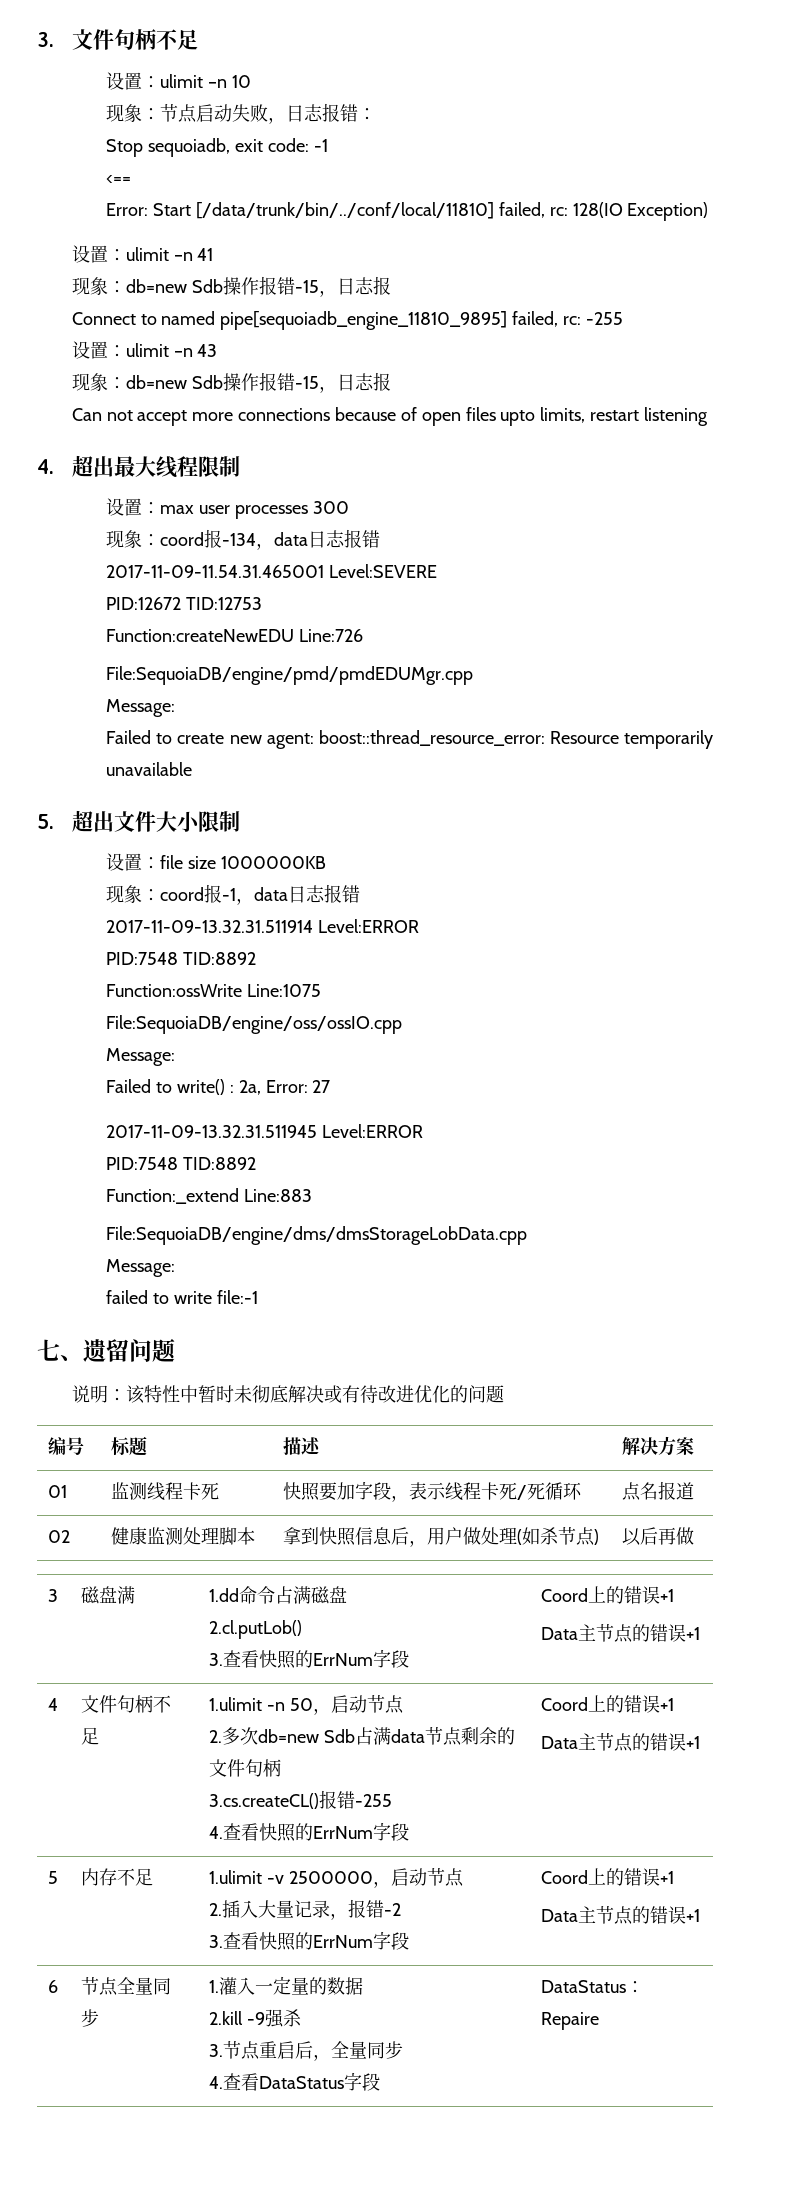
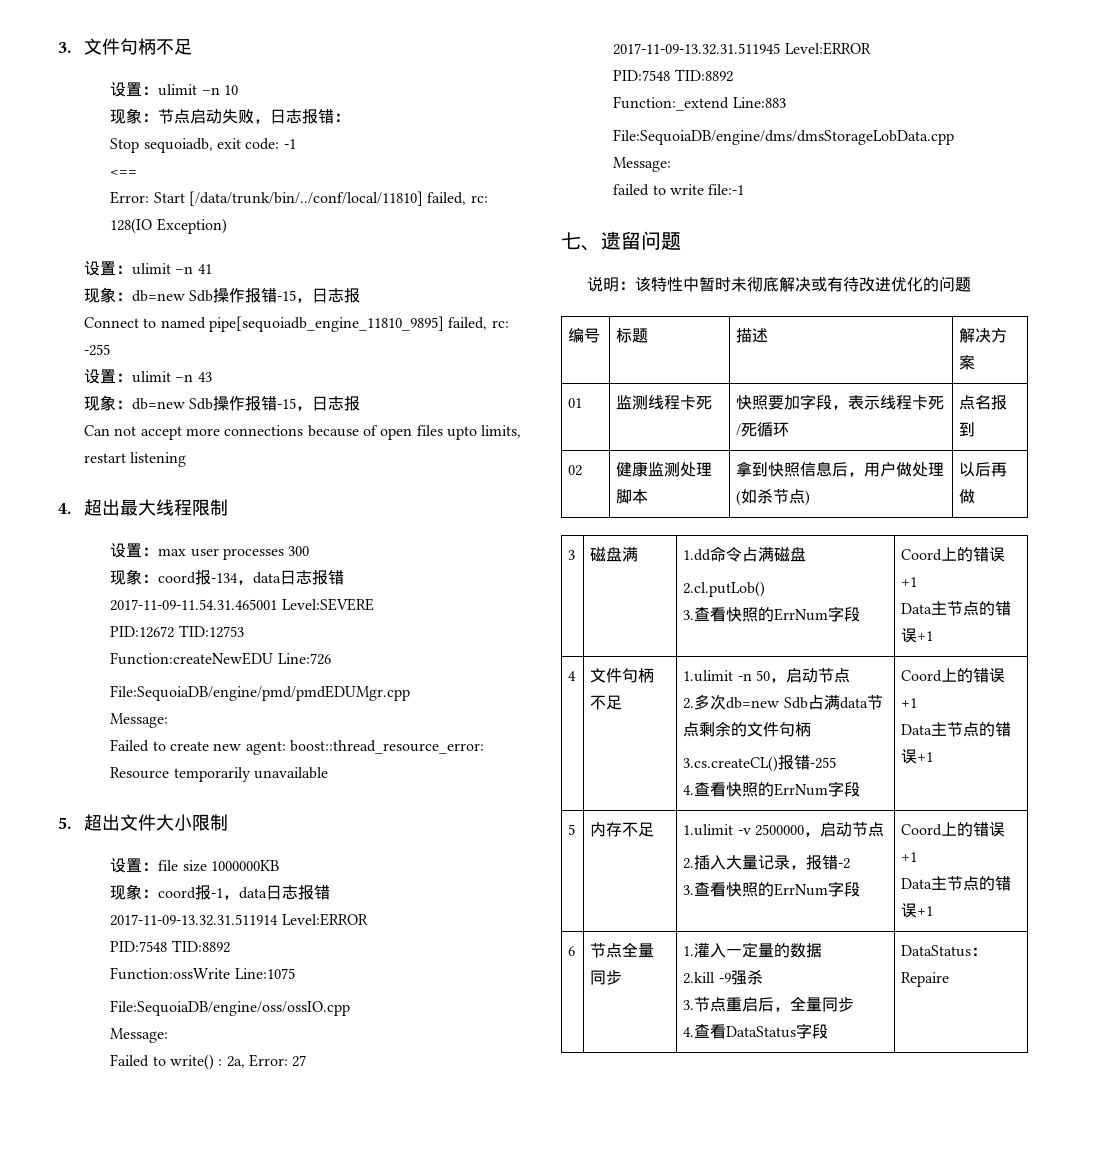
[676,1482,695,1500] 道 -> [959,422,976,437] 到

